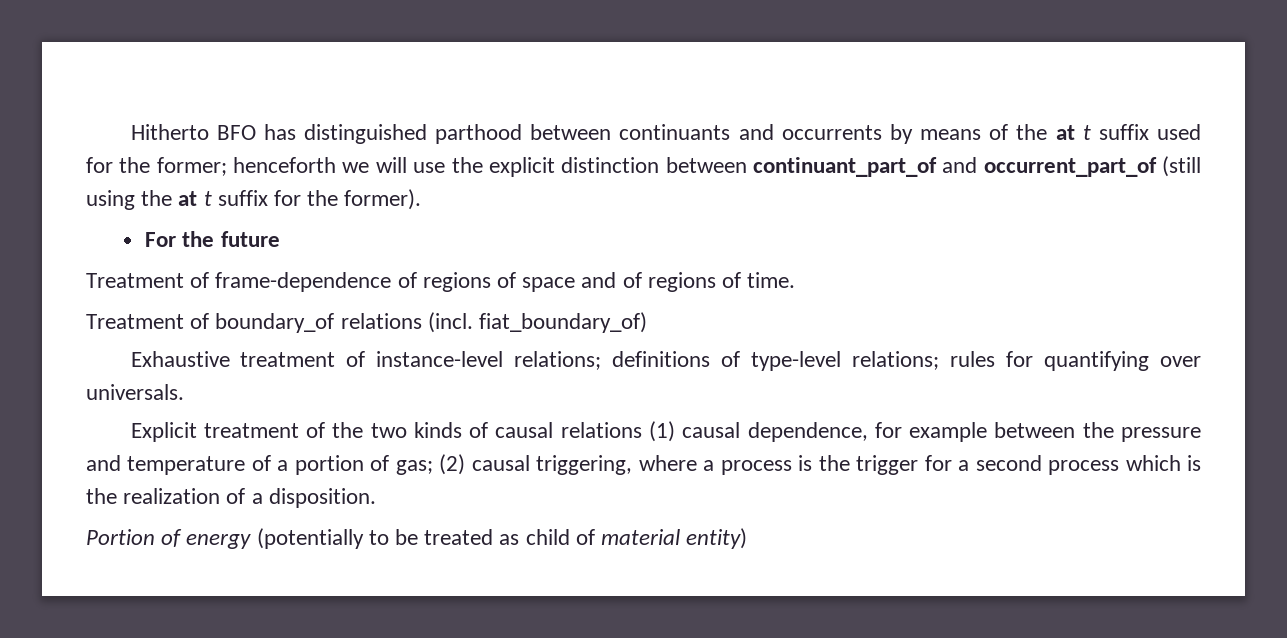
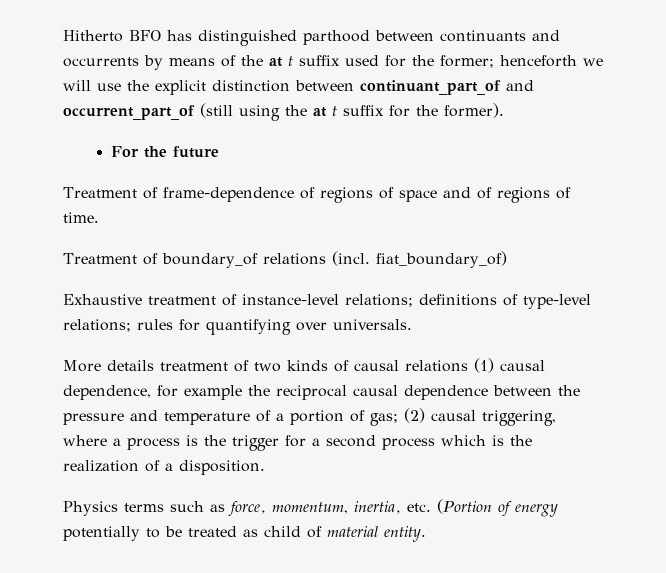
[130,422,364,442] Explicit treatment of the -> [63,360,249,372] More details treatment of
(988, 432) none -> [248,385,488,400] the reciprocal causal dependence
[86,529,155,545] Portion -> [63,499,492,516] Physics terms such as force, momentum, inertia, etc. (Portion
[256,528,364,549] (potentially -> [63,526,140,541] potentially
[686,528,748,549] entity) -> [384,526,426,542] entity.

